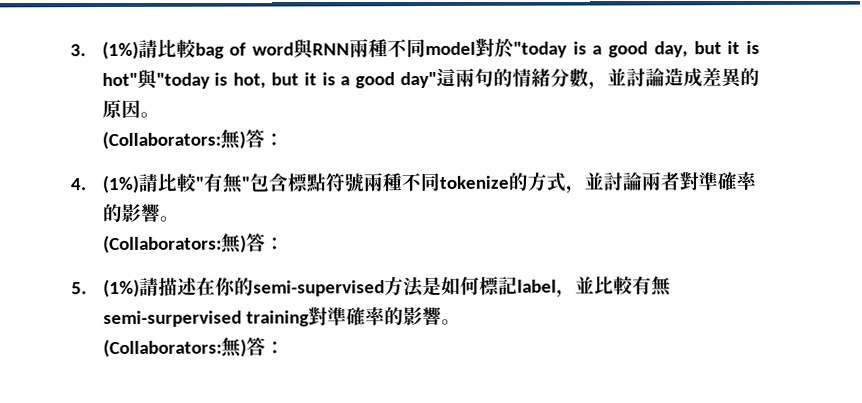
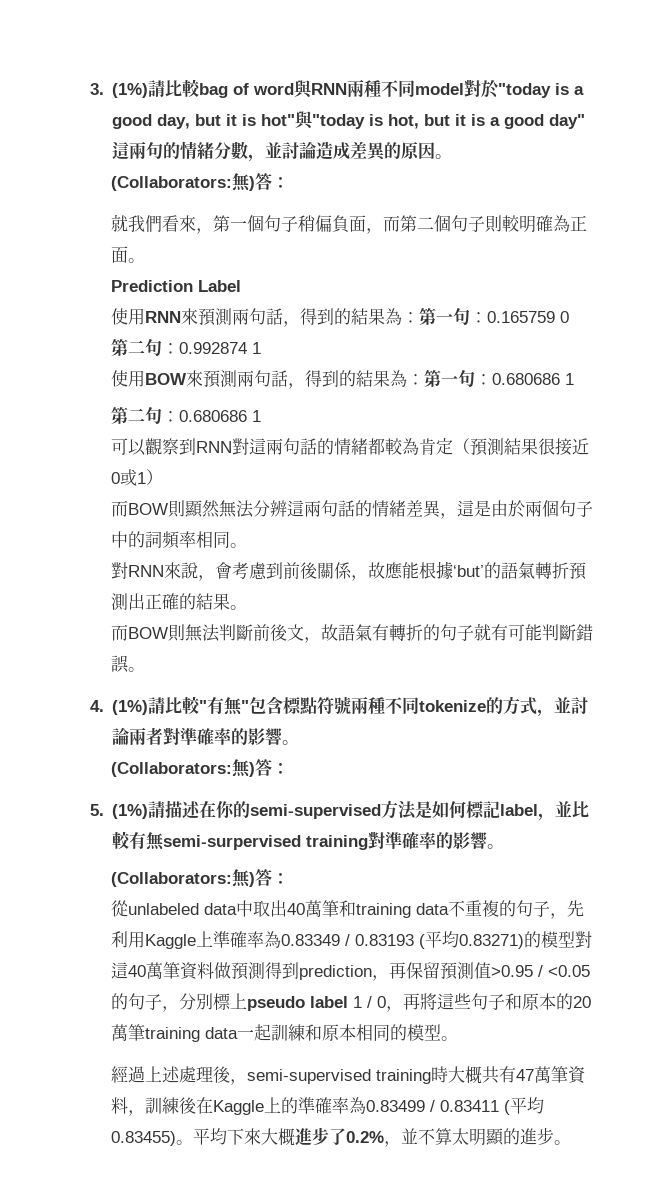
(284, 139) none -> [110,214,587,234] [110,246,145,263] [110,280,241,292] [110,307,569,327] [110,338,261,357] [110,369,574,389] [110,406,261,425] [110,438,589,456] [110,469,163,486] [110,500,593,519] [110,531,247,549] [110,561,586,581] [110,593,247,611] [110,623,593,643] [110,655,145,673] // 就我們看來，第一個句子稍偏負面，而第二個句子則較明確為正面。 // Prediction Label // 使用RNN來預測兩句話，得到的結果為：第一句：0.165759 0 // 第二句：0.992874 1 // 使用BOW來預測兩句話，得到的結果為：第一句：0.680686 1 // 第二句：0.680686 1 // 可以觀察到RNN對這兩句話的情緒都較為肯定（預測結果很接近0或1） // 而BOW則顯然無法分辨這兩句話的情緒差異，這是由於兩個句子中的詞頻率相同。 // 對RNN來說，會考慮到前後關係，故應能根據‘but’的語氣轉折預測出正確的結果。 // 而BOW則無法判斷前後文，故語氣有轉折的句子就有可能判斷錯誤。
(285, 347) none -> [110,900,584,919] [110,931,592,949] [110,962,590,981] [110,993,591,1012] [110,1024,458,1042] [110,1066,586,1085] [110,1097,544,1116] [110,1127,571,1147] // 從unlabeled data中取出40萬筆和training data不重複的句子，先利用Kaggle上準確率為0.83349 / 0.83193 (平均0.83271)的模型對這40萬筆資料做預測得到prediction，再保留預測值>0.95 / <0.05的句子，分別標上pseudo label 1 / 0，再將這些句子和原本的20萬筆training data一起訓練和原本相同的模型。 // 經過上述處理後，semi-supervised training時大概共有47萬筆資料，訓練後在Kaggle上的準確率為0.83499 / 0.83411 (平均0.83455)。平均下來大概進步了0.2%，並不算太明顯的進步。

